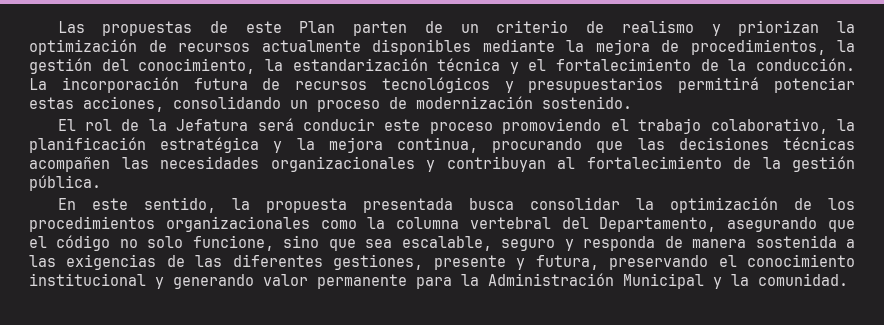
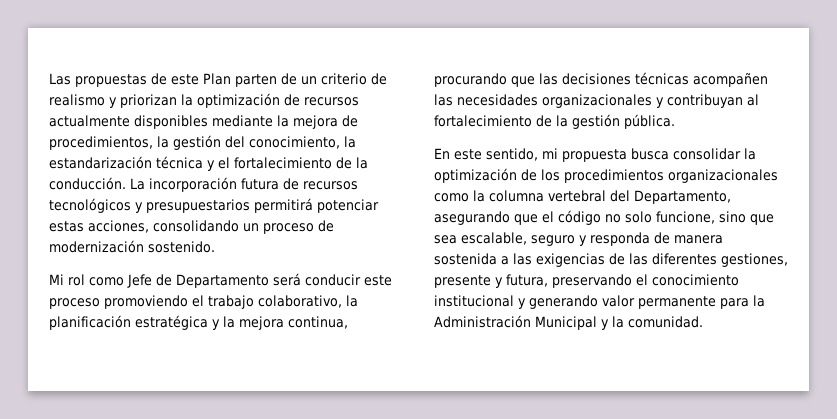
[57,119,249,131] El rol de la Jefatura -> [49,274,269,288] Mi rol como Jefe de Departamento
[231,198,453,213] la propuesta presentada -> [542,148,627,162] mi propuesta

